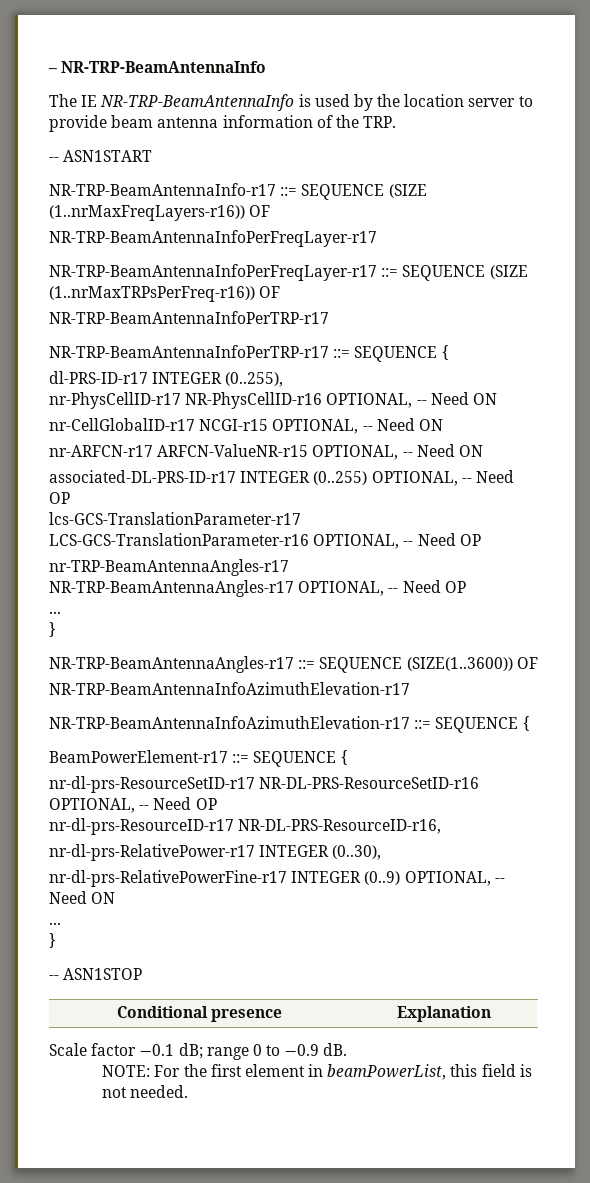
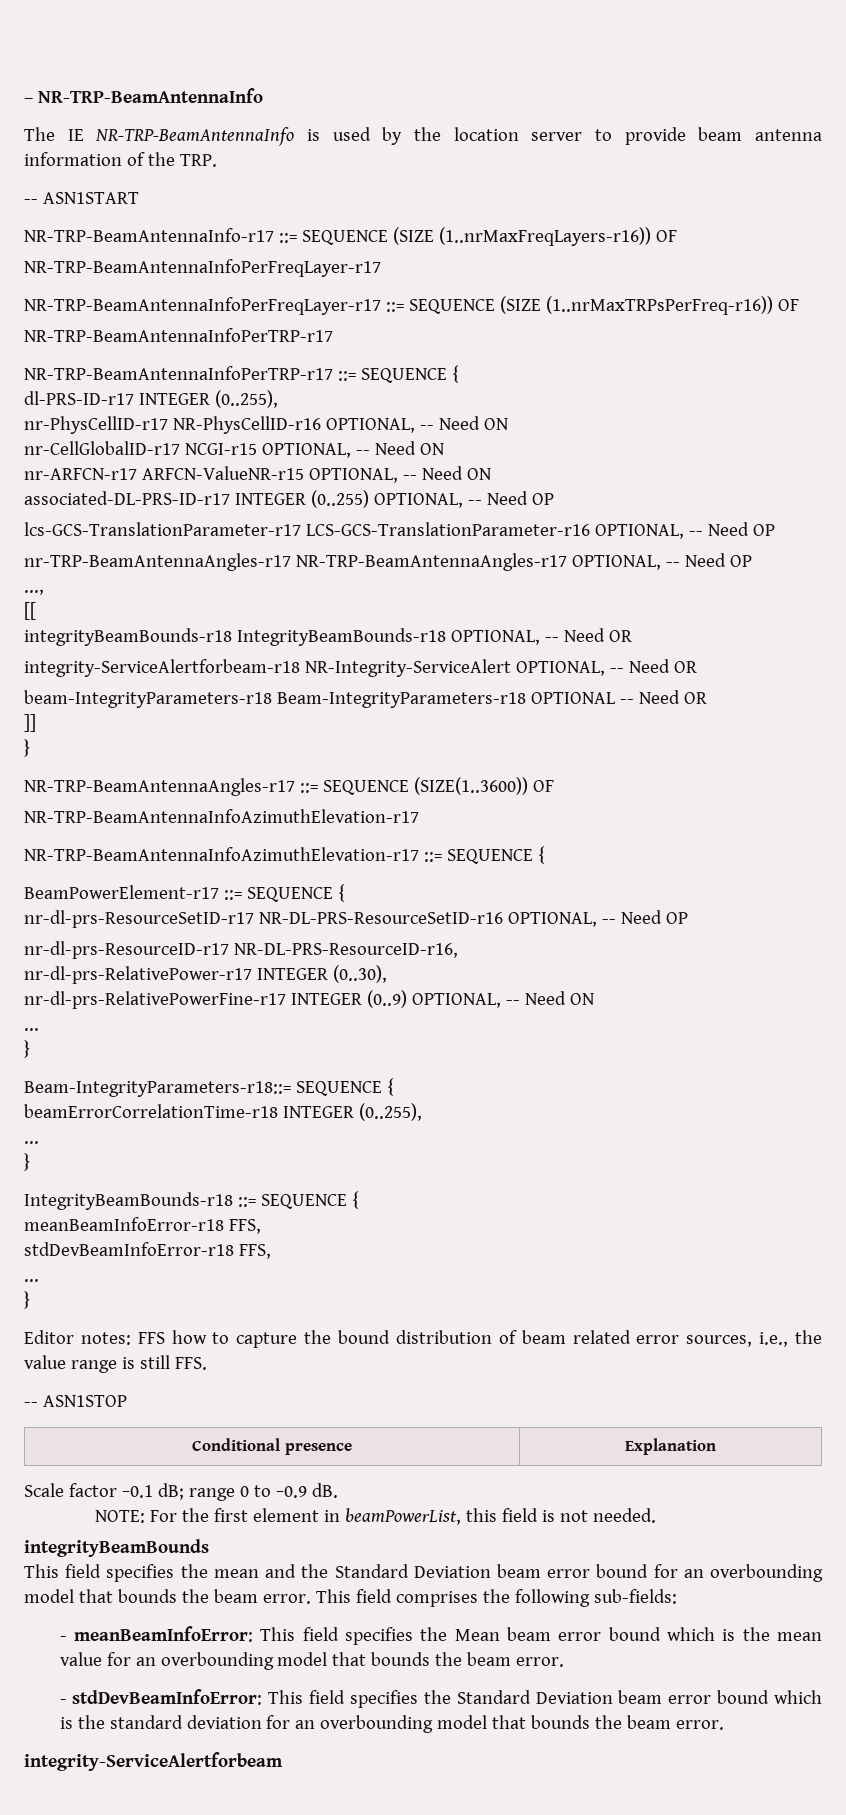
[49,611,61,614] ... -> [24,589,44,595] [24,602,36,620] [24,628,632,646] [24,659,697,677] [24,690,707,708] [24,714,36,732] ..., // [[ // integrityBeamBounds-r18 IntegrityBeamBounds-r18 OPTIONAL, -- Need OR // integrity-ServiceAlertforbeam-r18 NR-Integrity-ServiceAlert OPTIONAL, -- Need OR // beam-IntegrityParameters-r18 Beam-IntegrityParameters-r18 OPTIONAL -- Need OR // ]]
(56, 940) none -> [24,1078,394,1097] [24,1103,422,1121] [24,1141,39,1144] [24,1153,30,1171] [24,1191,359,1210] [24,1217,261,1234] [24,1242,271,1259] [24,1279,39,1282] [24,1291,30,1309] [24,1330,823,1348] [24,1355,207,1373] // Beam-IntegrityParameters-r18::= SEQUENCE { // beamErrorCorrelationTime-r18 INTEGER (0..255), // ... // } // IntegrityBeamBounds-r18 ::= SEQUENCE { // meanBeamInfoError-r18 FFS, // stdDevBeamInfoError-r18 FFS, // ... // } // Editor notes: FFS how to capture the bound distribution of beam related error sources, i.e., the value range is still FFS.
(189, 1091) none -> [24,1539,209,1557] [24,1564,823,1582] [24,1589,677,1607] [59,1626,822,1645] [59,1652,565,1670] [59,1689,822,1708] [59,1715,725,1733] [24,1752,283,1771] // integrityBeamBounds // This field specifies the mean and the Standard Deviation beam error bound for an overbounding model that bounds the beam error. This field comprises the following sub-fields: // - meanBeamInfoError: This field specifies the Mean beam error bound which is the mean value for an overbounding model that bounds the beam error. // - stdDevBeamInfoError: This field specifies the Standard Deviation beam error bound which is the standard deviation for an overbounding model that bounds the beam error. // integrity-ServiceAlertforbeam

